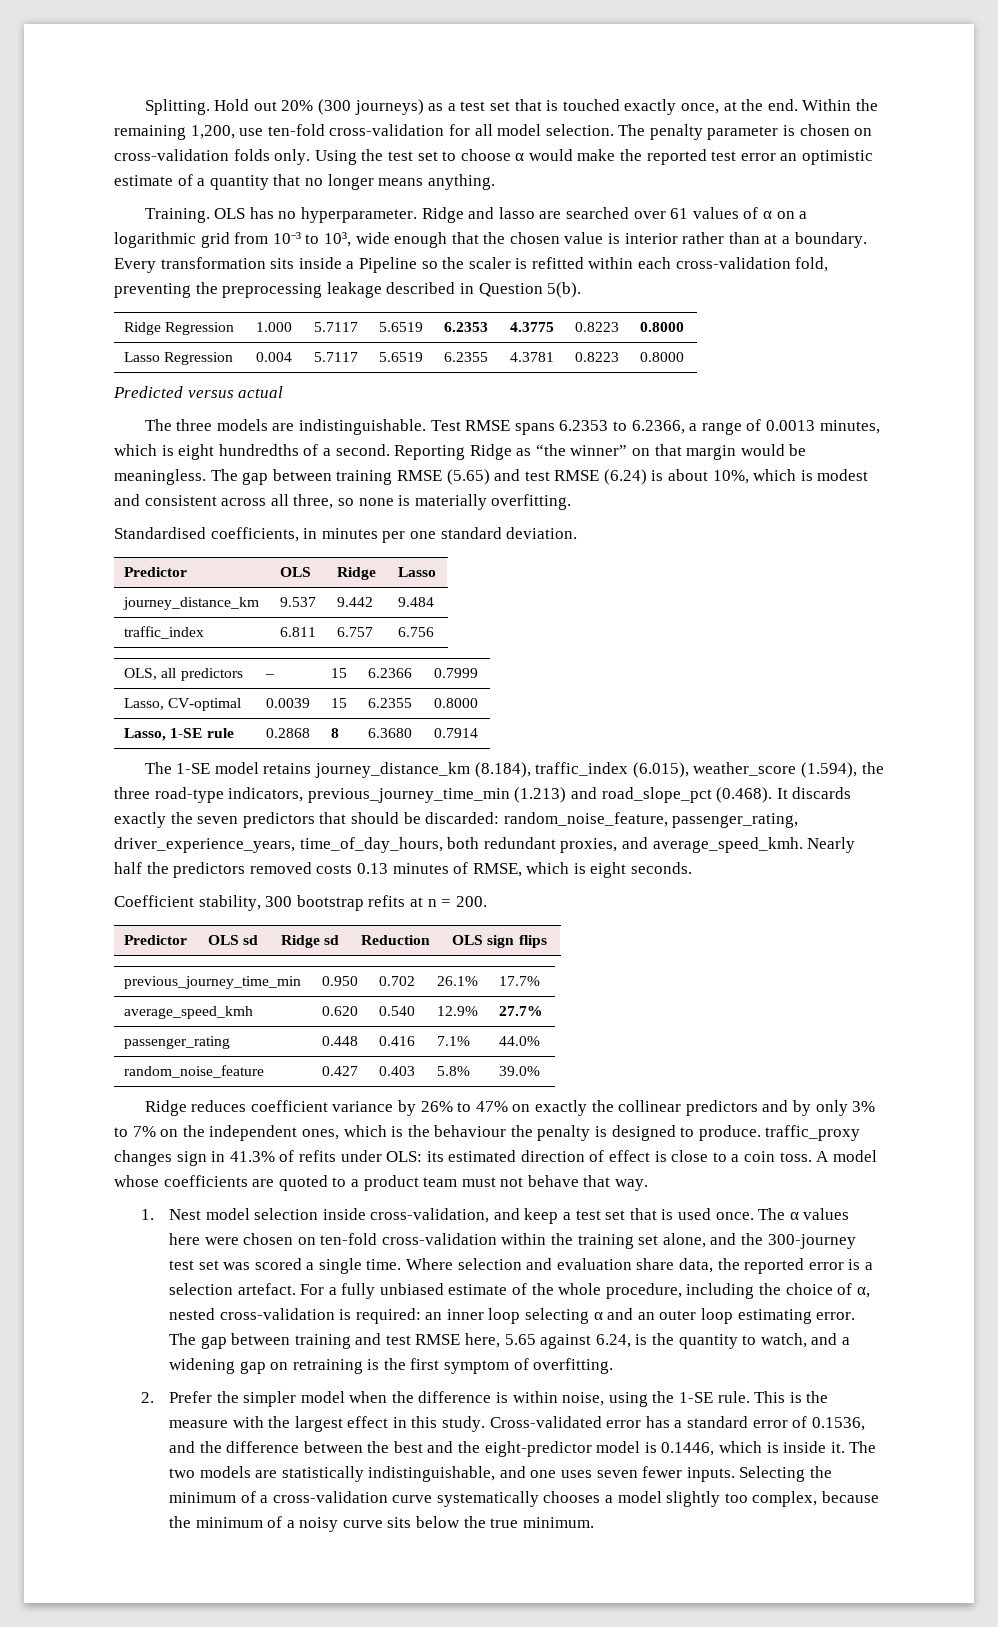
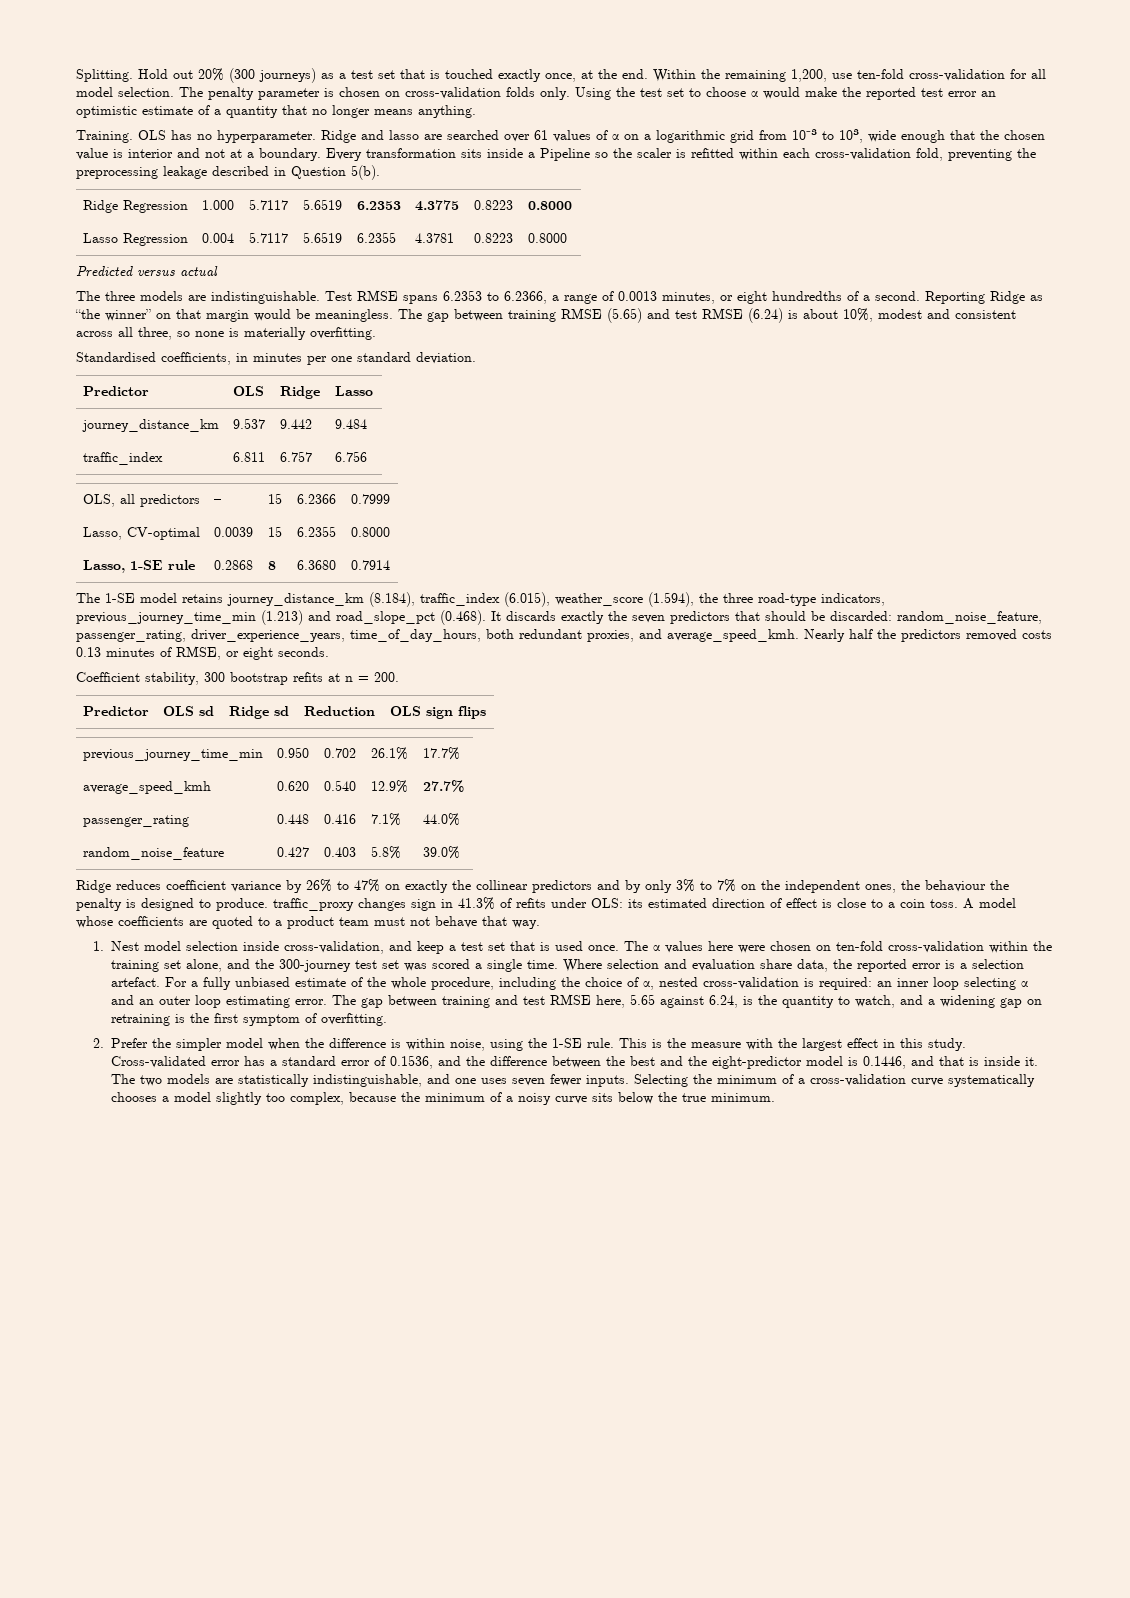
[682,232,760,244] rather than -> [177,148,225,158] and not
[114,444,174,456] which is -> [720,295,733,301] or
[753,469,813,481] which is -> (873, 315) none
[526,862,586,874] which is -> [226,651,239,657] or
[343,1125,404,1137] which is -> (896, 888) none
[718,1441,762,1453] which -> [910,1056,964,1066] and that

